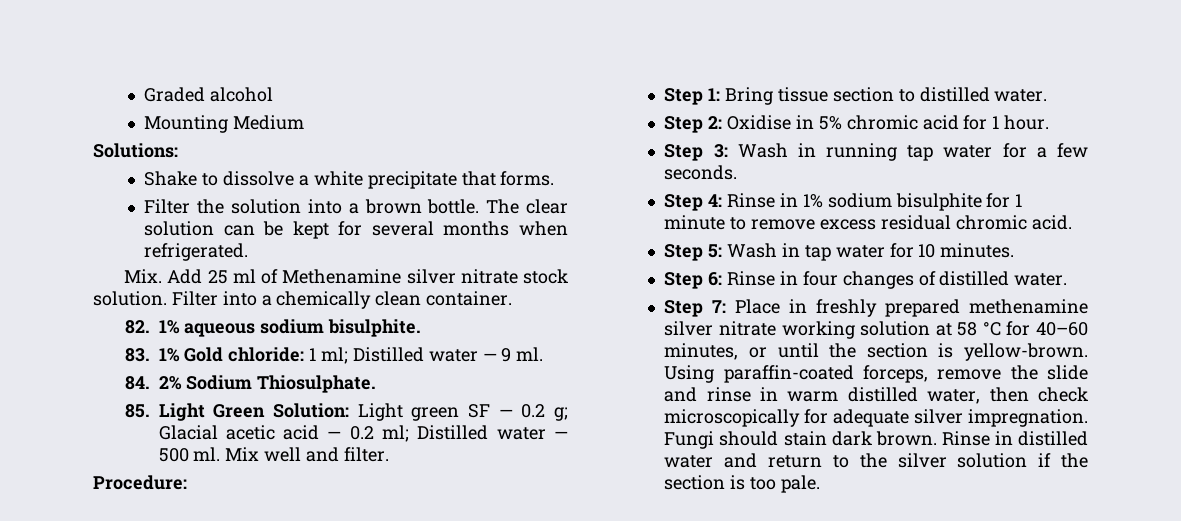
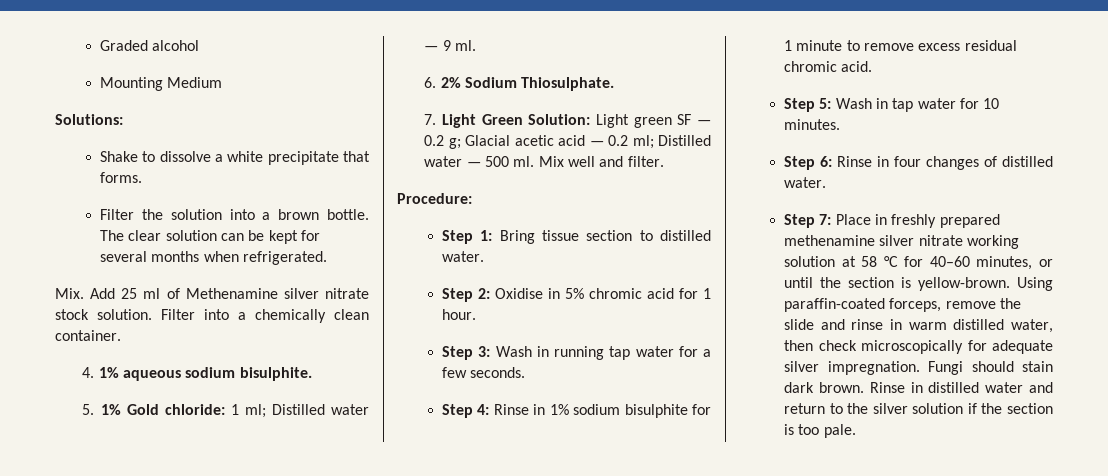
[124,320,150,334] 82. -> [82,367,95,378] 4.
[124,348,150,362] 83. -> [82,404,95,415] 5.
[124,376,150,390] 84. -> [424,77,437,88] 6.
[124,404,150,418] 85. -> [424,114,437,125] 7.

